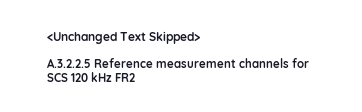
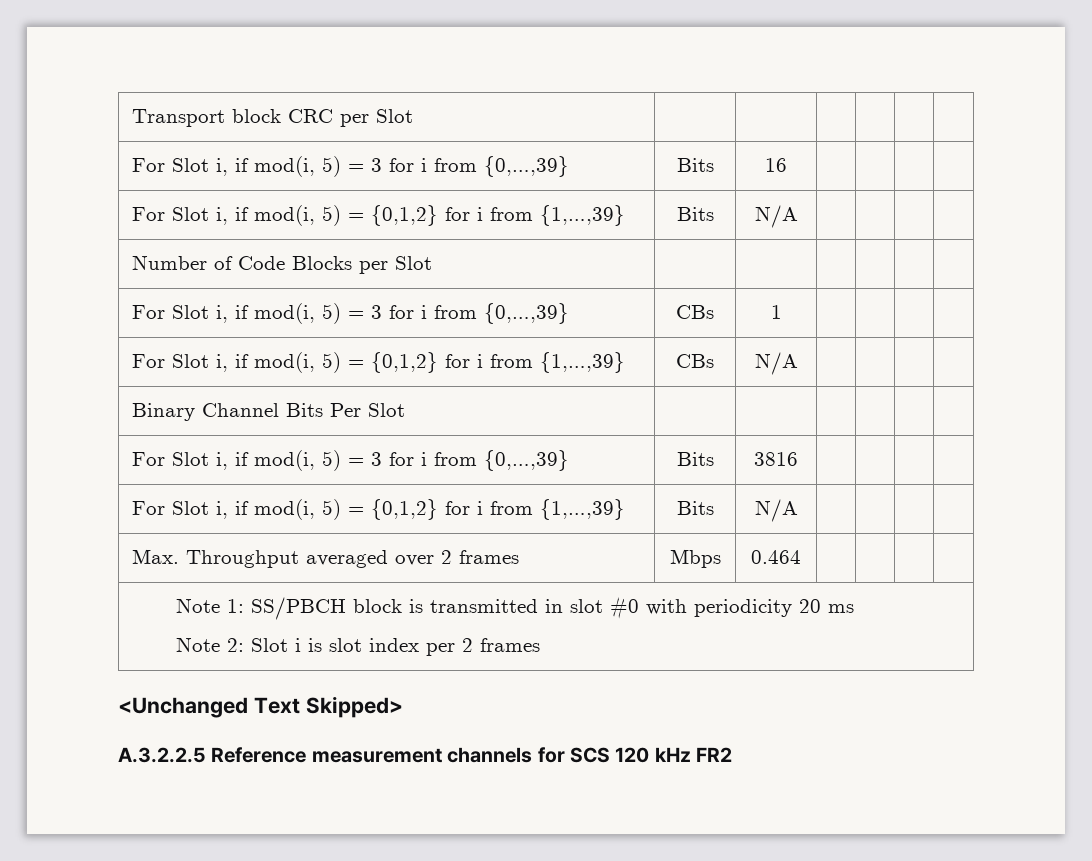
(47, 38) none -> [131,109,413,127] [131,156,569,177] [676,158,714,172] [765,158,787,172] [131,205,625,226] [676,207,714,221] [754,205,798,228] [131,255,432,274] [131,303,569,324] [676,305,714,319] [770,305,782,319] [131,352,625,373] [676,354,714,368] [754,352,798,375] [131,403,405,421] [131,450,569,471] [676,452,714,466] [754,452,798,466] [131,499,625,520] [676,501,714,515] [754,499,798,522] [131,549,519,568] [669,549,721,568] [751,550,801,564] [176,596,855,620] [176,637,541,656] Transport block CRC per Slot | | | | | | // For Slot i, if mod(i, 5) = 3 for i from {0,…,39} | Bits | 16 | | | | // For Slot i, if mod(i, 5) = {0,1,2} for i from {1,…,39} | Bits | N/A | | | | // Number of Code Blocks per Slot | | | | | | // For Slot i, if mod(i, 5) = 3 for i from {0,…,39} | CBs | 1 | | | | // For Slot i, if mod(i, 5) = {0,1,2} for i from {1,…,39} | CBs | N/A | | | | // Binary Channel Bits Per Slot | | | | | | // For Slot i, if mod(i, 5) = 3 for i from {0,…,39} | Bits | 3816 | | | | // For Slot i, if mod(i, 5) = {0,1,2} for i from {1,…,39} | Bits | N/A | | | | // Max. Throughput averaged over 2 frames | Mbps | 0.464 | | | | // Note 1: SS/PBCH block is transmitted in slot #0 with periodicity 20 ms // Note 2: Slot i is slot index per 2 frames //

